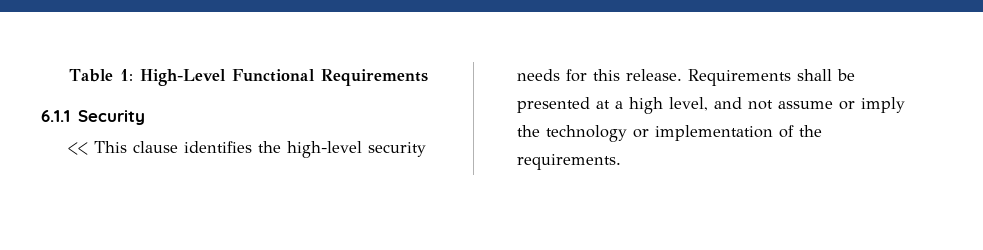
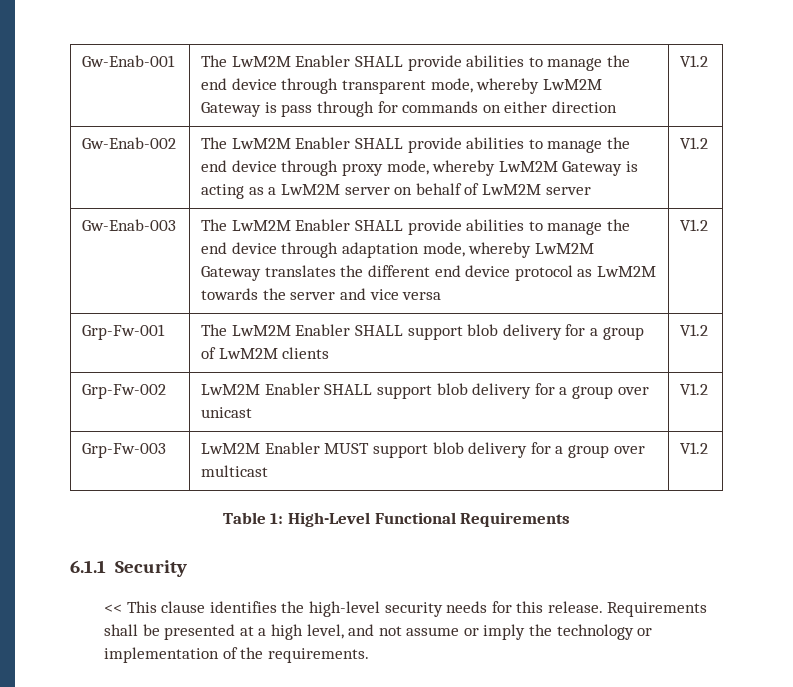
(69, 75) none -> [82,55,176,67] [201,55,630,71] [201,78,602,94] [201,101,617,117] [680,55,709,67] [82,137,177,149] [201,137,630,153] [201,160,638,176] [201,183,591,199] [680,137,709,149] [82,219,177,231] [201,219,630,235] [201,242,594,258] [201,265,656,281] [201,288,442,300] [680,219,709,231] [82,324,166,340] [201,324,644,340] [201,347,330,359] [680,324,709,336] [82,384,167,399] [201,383,649,399] [201,407,253,418] [680,383,709,395] [82,443,167,458] [201,442,645,458] [201,465,269,477] [680,442,709,454] Gw-Enab-001 | The LwM2M Enabler SHALL provide abilities to manage the end device through transparent mode, whereby LwM2M Gateway is pass through for commands on either direction | V1.2 // Gw-Enab-002 | The LwM2M Enabler SHALL provide abilities to manage the end device through proxy mode, whereby LwM2M Gateway is acting as a LwM2M server on behalf of LwM2M server | V1.2 // Gw-Enab-003 | The LwM2M Enabler SHALL provide abilities to manage the end device through adaptation mode, whereby LwM2M Gateway translates the different end device protocol as LwM2M towards the server and vice versa | V1.2 // Grp-Fw-001 | The LwM2M Enabler SHALL support blob delivery for a group of LwM2M clients | V1.2 // Grp-Fw-002 | LwM2M Enabler SHALL support blob delivery for a group over unicast | V1.2 // Grp-Fw-003 | LwM2M Enabler MUST support blob delivery for a group over multicast | V1.2 //

